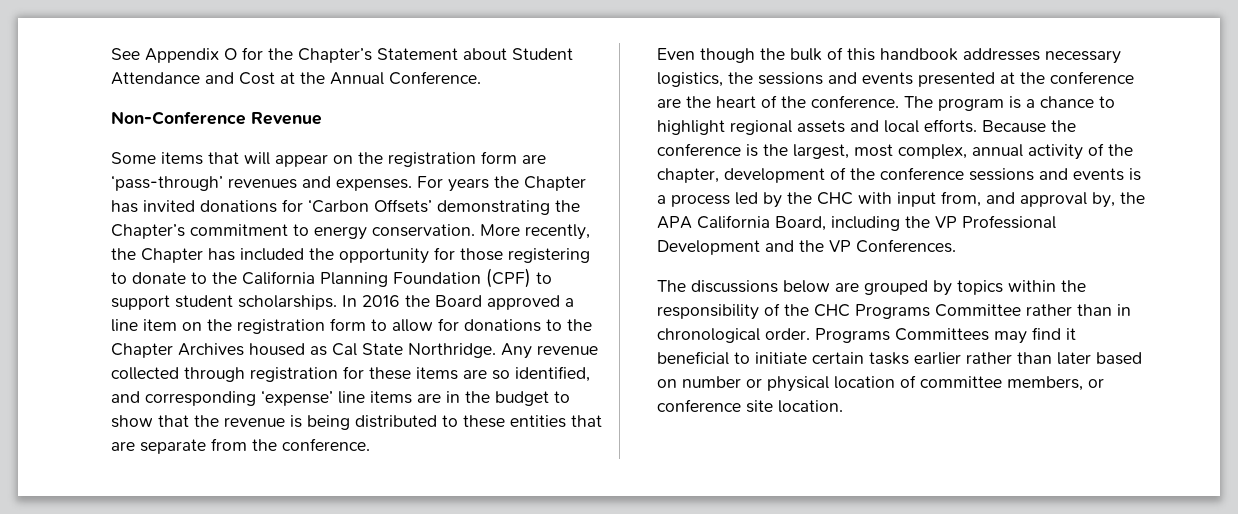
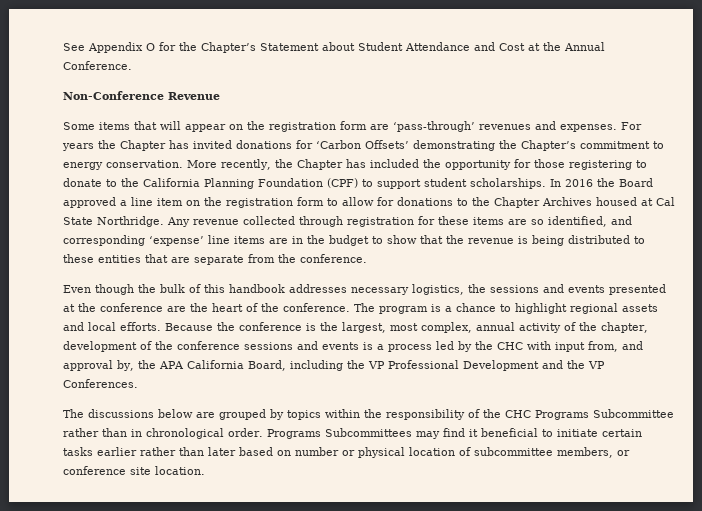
[310,346,328,356] as -> [641,198,654,206] at
[935,304,1022,317] Committee -> [593,409,675,418] Subcommittee
[895,328,990,341] Committees -> [325,428,413,437] Subcommittees
[920,376,1003,388] committee -> [474,447,554,456] subcommittee

